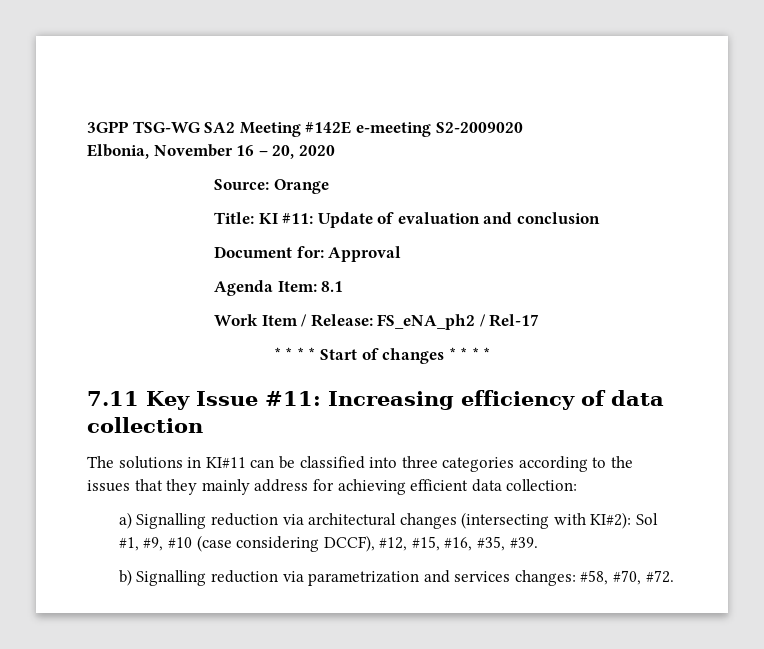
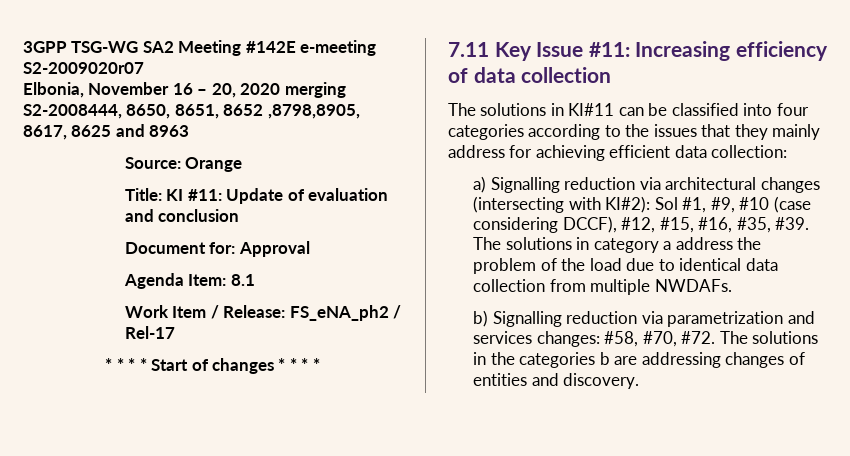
[435,122,523,133] S2-2009020 -> [23,62,144,74] S2-2009020r07
(335, 150) none -> [284,82,346,98] [23,104,360,119] [23,124,190,140] merging S2-2008444, 8650, 8651, 8652 ,8798,8905, 8617, 8625 and 8963
[401,456,438,468] three -> [776,103,809,116] four
(538, 542) none -> [473,237,762,253] [473,258,778,274] [473,279,732,295] The solutions in category a address the problem of the load due to identical data collection from multiple NWDAFs.
(674, 576) none -> [719,331,819,344] [473,352,805,368] [473,373,640,389] The solutions in the categories b are addressing changes of entities and discovery.

